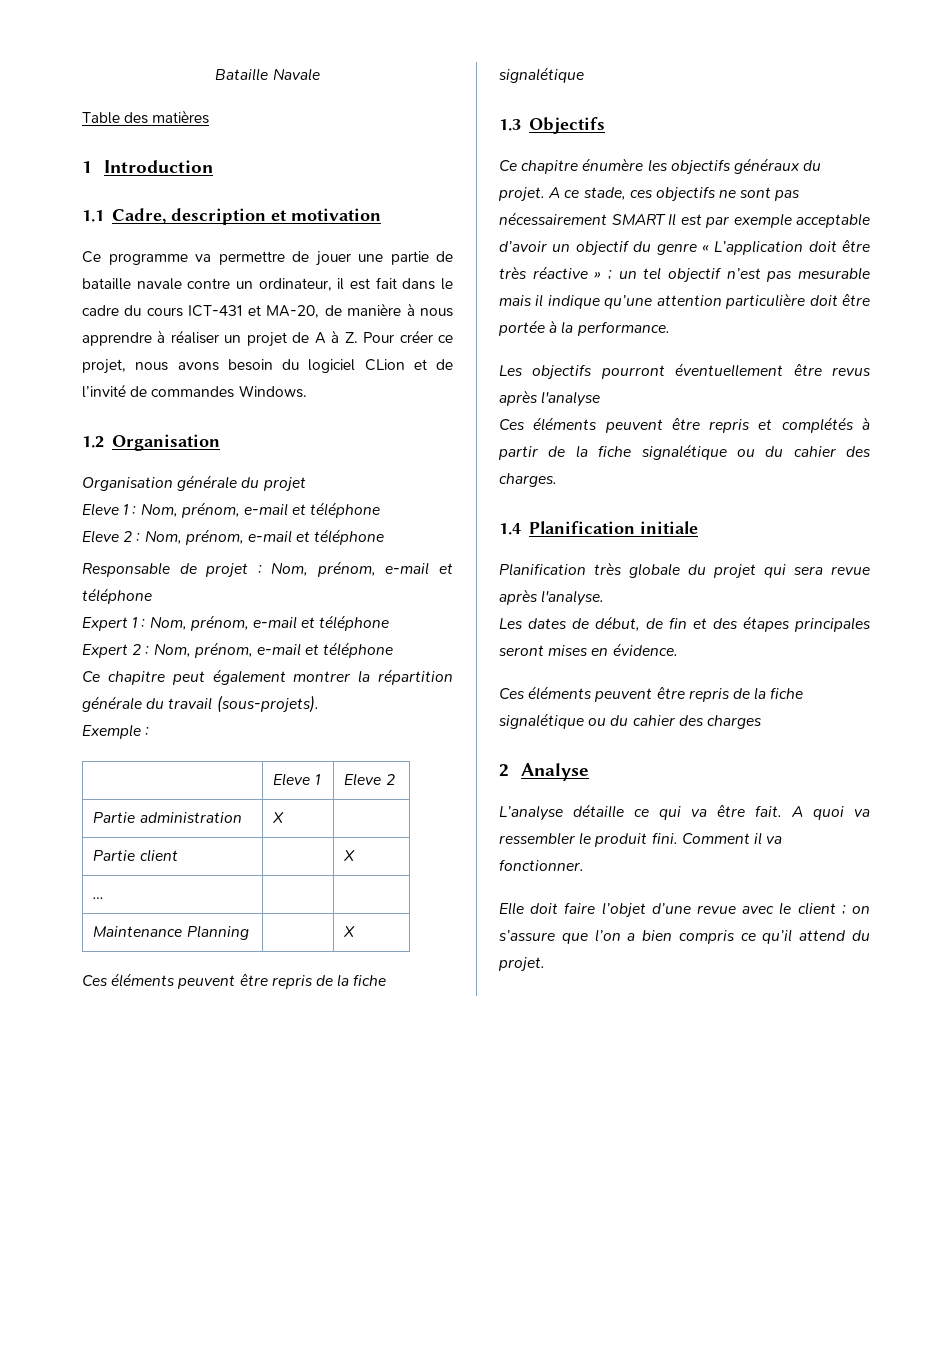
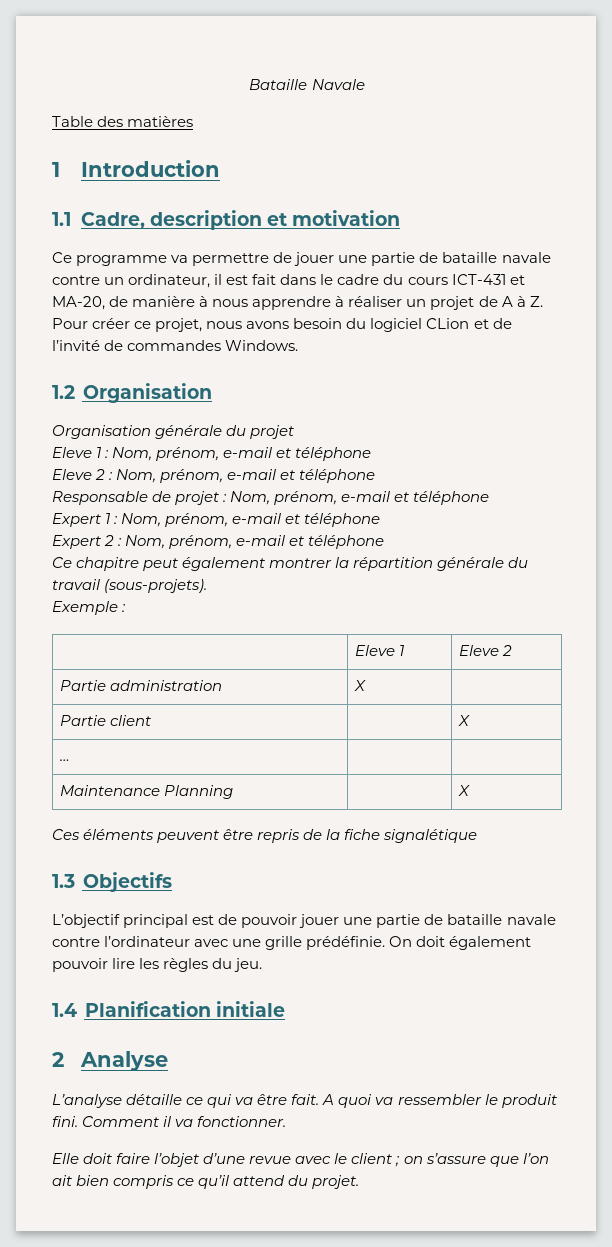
[499,158,822,175] [498,186,801,202] [499,212,870,228] [499,239,870,256] [499,266,870,283] [499,293,870,309] [498,320,670,336] [499,363,871,380] [499,390,601,407] [499,417,870,433] [498,444,871,460] [499,473,557,487] [499,521,698,535] [499,562,870,579] [499,589,605,606] [499,616,871,632] [499,643,678,656] [499,686,804,702] [499,713,762,729] Ce chapitre énumère les objectifs généraux du projet. A ce stade, ces objectifs ne sont pas nécessairement SMART Il est par exemple acceptable d’avoir un objectif du genre « L’application doit être très réactive » ; un tel objectif n’est pas mesurable mais il indique qu’une attention particulière doit être portée à la performance. // Les objectifs pourront éventuellement être revus après l'analyse // Ces éléments peuvent être repris et complétés à partir de la fiche signalétique ou du cahier des charges. // 1.4 Planification initiale // Planification très globale du projet qui sera revue après l'analyse. // Les dates de début, de fin et des étapes principales seront mises en évidence. // Ces éléments peuvent être repris de la fiche signalétique ou du cahier des charges -> [52,914,556,928] [52,936,532,950] [52,958,263,972] [52,1001,285,1017] L’objectif principal est de pouvoir jouer une partie de bataille navale contre l’ordinateur avec une grille prédéfinie. On doit également pouvoir lire les règles du jeu. // 1.4 Planification initiale
[627,933,636,941] a -> [52,1175,72,1186] ait

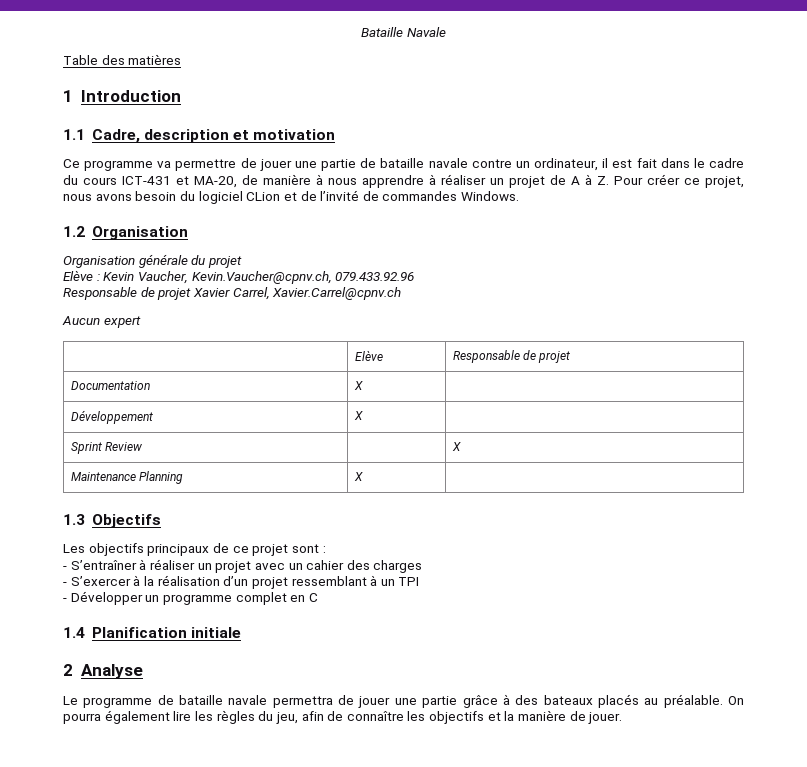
[52,447,372,461] [52,469,376,483] [52,491,490,505] [52,513,381,527] [52,535,385,549] [52,557,529,571] [52,579,208,593] [52,601,127,615] [354,645,404,656] [458,645,512,656] [59,680,222,691] [353,680,366,691] [59,715,151,726] [457,715,470,726] [59,759,70,761] Eleve 1 : Nom, prénom, e-mail et téléphone // Eleve 2 : Nom, prénom, e-mail et téléphone // Responsable de projet : Nom, prénom, e-mail et téléphone // Expert 1 : Nom, prénom, e-mail et téléphone // Expert 2 : Nom, prénom, e-mail et téléphone // Ce chapitre peut également montrer la répartition générale du travail (sous-projets). // Exemple : // | Eleve 1 | Eleve 2 // Partie administration | X | // Partie client | | X // … | | -> [63,270,415,284] [63,287,402,300] [62,316,141,328] [354,350,383,361] [452,350,571,363] [70,381,150,390] [353,381,363,390] [70,410,153,424] [353,411,363,420] [70,442,143,454] [451,442,461,451] Elève : Kevin Vaucher, Kevin.Vaucher@cpnv.ch, 079.433.92.96 // Responsable de projet Xavier Carrel, Xavier.Carrel@cpnv.ch // Aucun expert // | Elève | Responsable de projet // Documentation | X | // Développement | X | // Sprint Review | | X
[457,785,470,796] [52,829,478,843] [52,872,172,892] [52,914,556,928] [52,936,532,950] [52,958,263,972] | X // Ces éléments peuvent être repris de la fiche signalétique // 1.3 Objectifs // L’objectif principal est de pouvoir jouer une partie de bataille navale contre l’ordinateur avec une grille prédéfinie. On doit également pouvoir lire les règles du jeu. -> [353,472,363,481] [63,514,161,528] [63,543,326,556] [63,559,423,573] [63,575,420,589] [63,591,318,605] X | // 1.3 Objectifs // Les objectifs principaux de ce projet sont : // - S’entraîner à réaliser un projet avec un cahier des charges // - S’exercer à la réalisation d’un projet ressemblant à un TPI // - Développer un programme complet en C
[52,1094,557,1108] [52,1116,287,1127] [52,1153,549,1167] [52,1175,360,1189] L’analyse détaille ce qui va être fait. A quoi va ressembler le produit fini. Comment il va fonctionner. // Elle doit faire l’objet d’une revue avec le client ; on s’assure que l’on ait bien compris ce qu’il attend du projet. -> [63,694,745,708] [63,710,623,724] Le programme de bataille navale permettra de jouer une partie grâce à des bateaux placés au préalable. On pourra également lire les règles du jeu, afin de connaître les objectifs et la manière de jouer.

